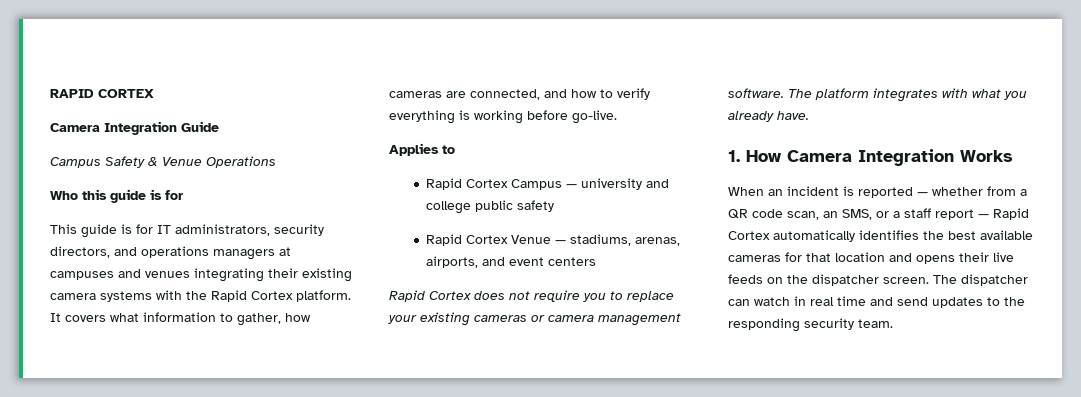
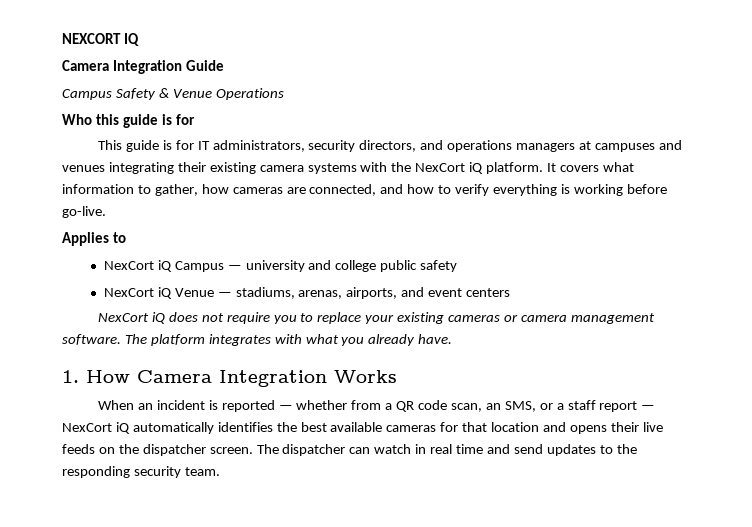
[50,89,154,98] RAPID CORTEX -> [62,33,139,46] NEXCORT IQ
[211,290,293,302] Rapid Cortex -> [415,162,484,174] NexCort iQ
[426,178,509,190] Rapid Cortex -> [103,260,172,272] NexCort iQ
[426,234,509,246] Rapid Cortex -> [103,287,172,299] NexCort iQ
[389,290,472,302] Rapid Cortex -> [97,312,165,324] NexCort iQ
[993,208,1029,220] [728,231,770,240] Rapid Cortex -> [62,422,130,434] NexCort iQ

